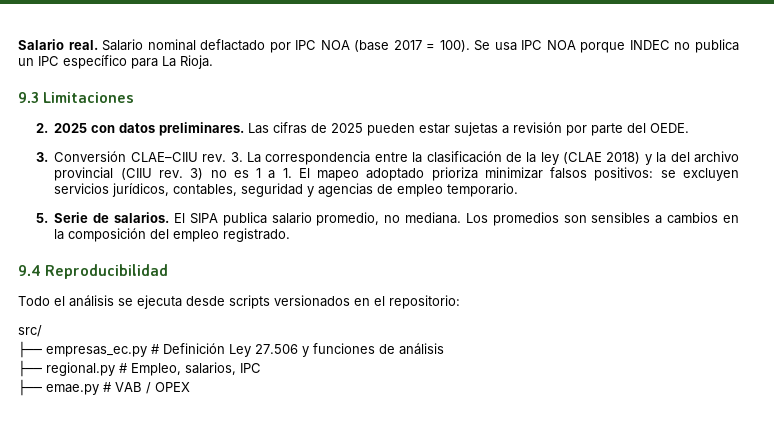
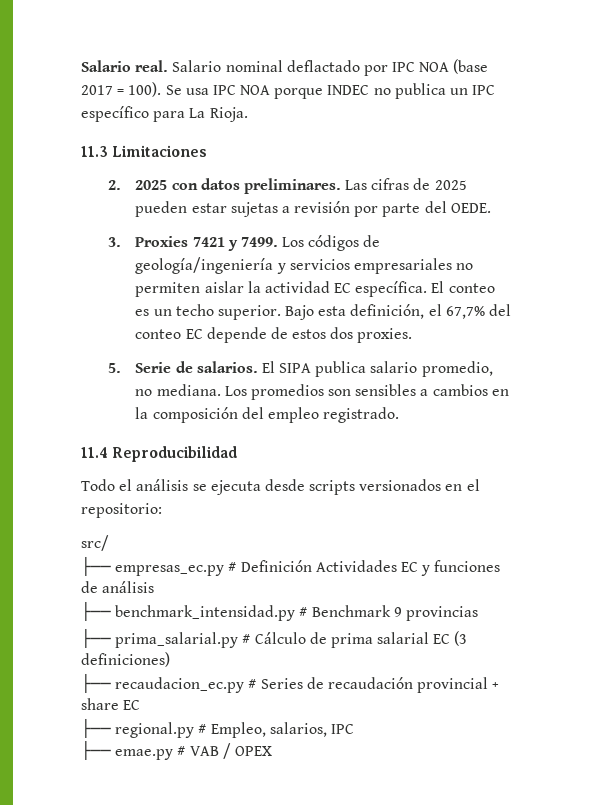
[18,92,39,103] 9.3 -> [81,146,108,157] 11.3
[54,151,739,165] [54,167,739,181] [54,183,519,197] Conversión CLAE–CIIU rev. 3. La correspondencia entre la clasificación de la ley (CLAE 2018) y la del archivo provincial (CIIU rev. 3) no es 1 a 1. El mapeo adoptado prioriza minimizar falsos positivos: se excluyen servicios jurídicos, contables, seguridad y agencias de empleo temporario. -> [135,235,381,251] [135,257,474,274] [135,281,495,297] [135,304,512,320] [135,327,413,343] Proxies 7421 y 7499. Los códigos de geología/ingeniería y servicios empresariales no permiten aislar la actividad EC específica. El conteo es un techo superior. Bajo esta definición, el 67,7% del conteo EC depende de estos dos proxies.
[18,265,41,276] 9.4 -> [81,447,108,458] 11.4
[229,344,298,357] Ley 27.506 -> [315,560,418,572] Actividades EC
(444, 349) none -> [81,601,478,621] [81,628,468,648] [81,652,170,667] [81,673,500,693] [81,698,141,710] // ├── benchmark_intensidad.py # Benchmark 9 provincias // ├── prima_salarial.py # Cálculo de prima salarial EC (3 definiciones) // ├── recaudacion_ec.py # Series de recaudación provincial + share EC

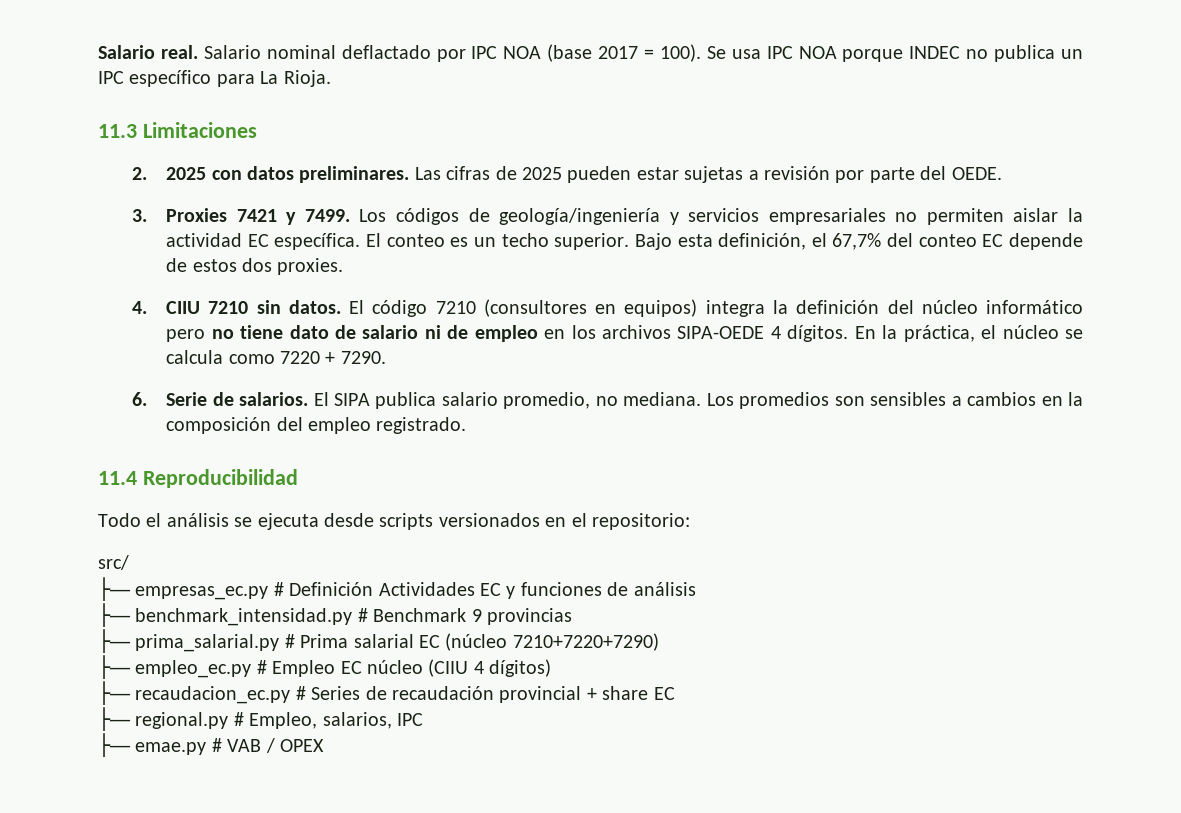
[108,363,122,373] 5. -> [132,299,1084,317] [166,325,1084,342] [166,350,386,364] [132,392,148,406] 4. CIIU 7210 sin datos. El código 7210 (consultores en equipos) integra la definición del núcleo informático pero no tiene dato de salario ni de empleo en los archivos SIPA-OEDE 4 dígitos. En la práctica, el núcleo se calcula como 7220 + 7290. // 6.
[254,631,468,648] [81,652,170,667] Cálculo de prima salarial EC (3 definiciones) -> [300,633,659,651] [98,655,552,679] Prima salarial EC (núcleo 7210+7220+7290) // ├── empleo_ec.py # Empleo EC núcleo (CIIU 4 dígitos)

